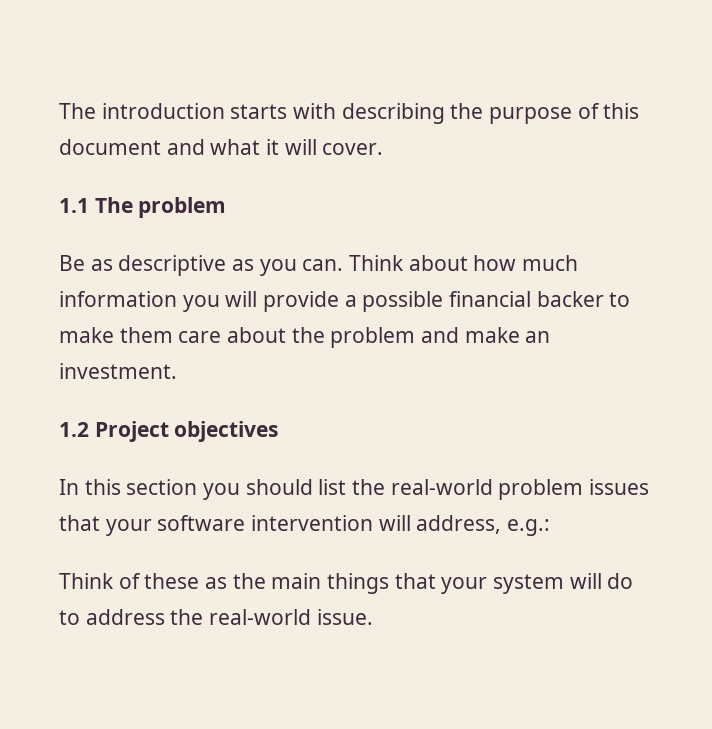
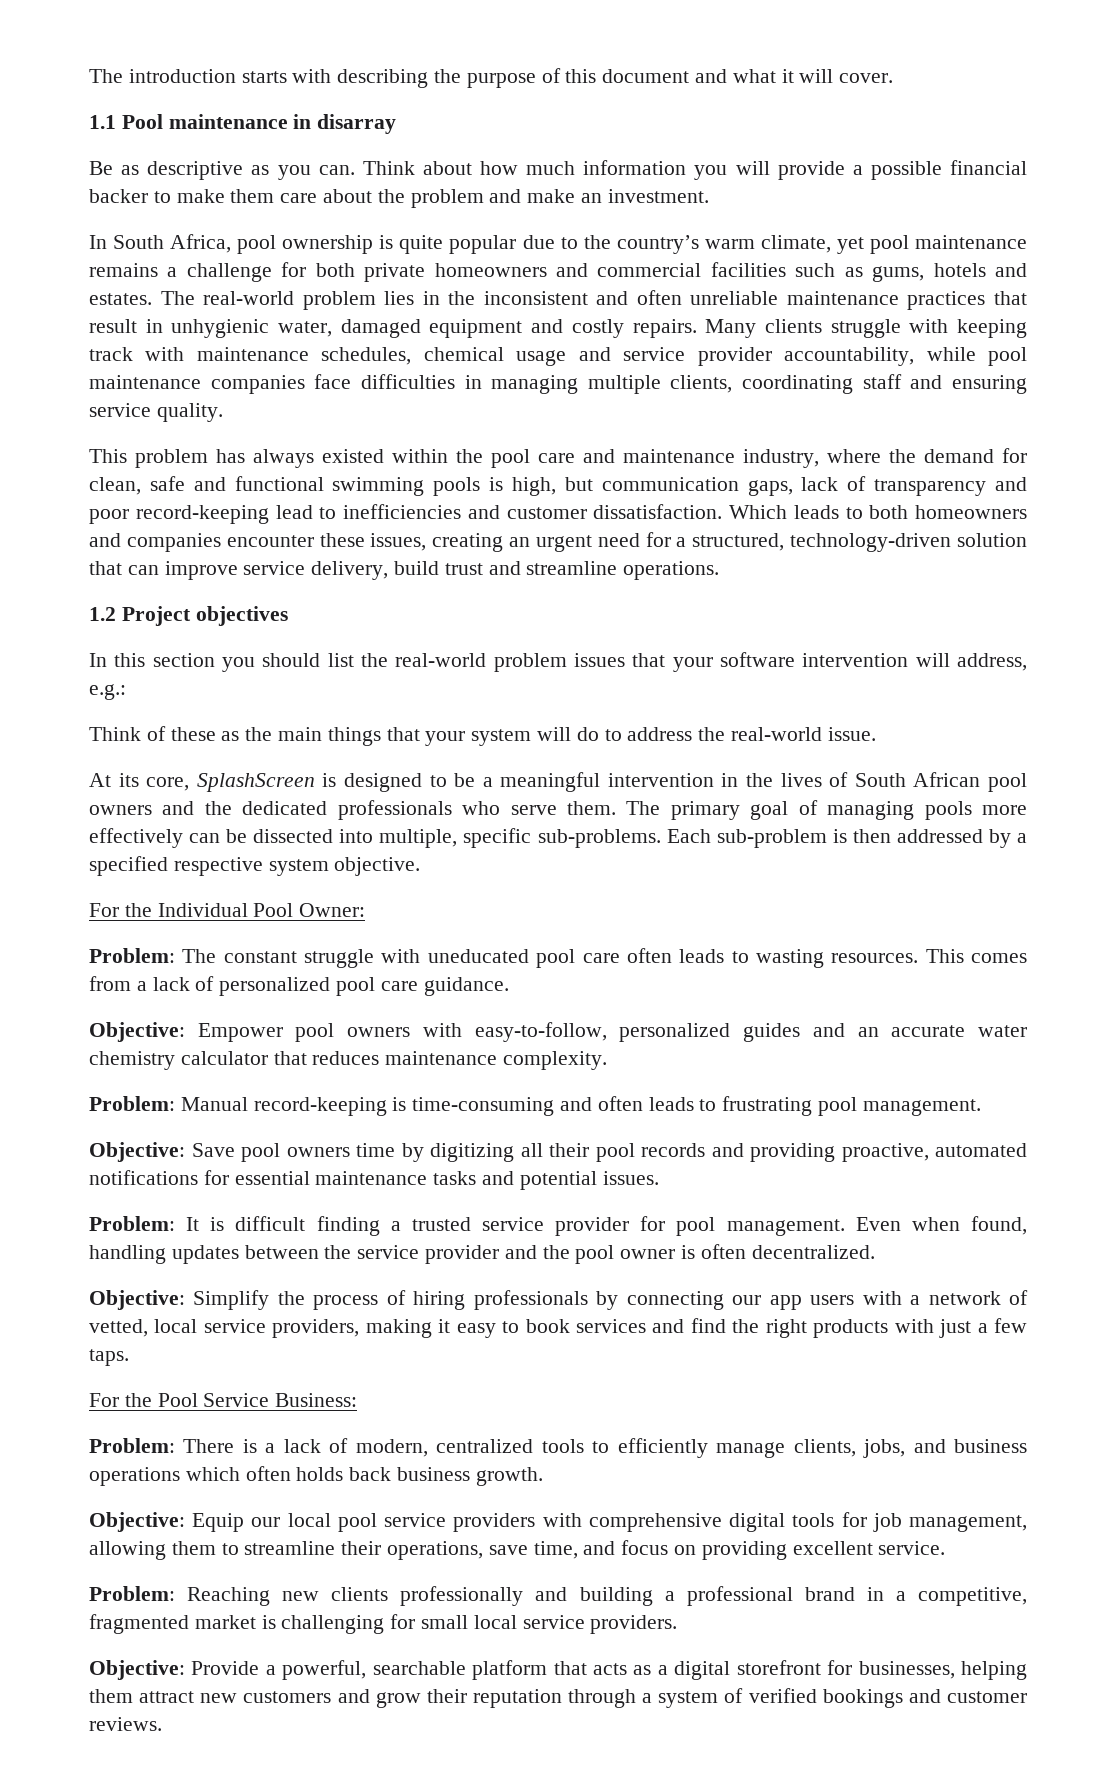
[94,197,227,218] The problem -> [121,114,397,134] Pool maintenance in disarray
(177, 371) none -> [89,234,1027,254] [89,262,1028,282] [89,290,1027,310] [89,319,1028,338] [89,347,1028,366] [89,374,1027,394] [89,403,223,422] [89,448,1027,468] [89,476,1027,496] [89,504,1027,524] [89,532,1027,552] [89,561,720,580] // In South Africa, pool ownership is quite popular due to the country’s warm climate, yet pool maintenance remains a challenge for both private homeowners and commercial facilities such as gums, hotels and estates. The real-world problem lies in the inconsistent and often unreliable maintenance practices that result in unhygienic water, damaged equipment and costly repairs. Many clients struggle with keeping track with maintenance schedules, chemical usage and service provider accountability, while pool maintenance companies face difficulties in managing multiple clients, coordinating staff and ensuring service quality. // This problem has always existed within the pool care and maintenance industry, where the demand for clean, safe and functional swimming pools is high, but communication gaps, lack of transparency and poor record-keeping lead to inefficiencies and customer dissatisfaction. Which leads to both homeowners and companies encounter these issues, creating an urgent need for a structured, technology-driven solution that can improve service delivery, build trust and streamline operations.
(373, 617) none -> [89,772,1027,792] [89,800,1027,820] [89,828,1027,848] [89,856,421,876] [89,903,366,917] [89,948,1027,968] [89,976,509,996] [89,1022,1028,1042] [89,1051,608,1070] [89,1096,981,1116] [89,1142,1027,1162] [89,1170,659,1190] [89,1216,1027,1236] [89,1244,875,1264] [89,1290,1028,1310] [89,1318,1028,1338] [89,1349,129,1366] [89,1393,358,1407] [89,1438,1027,1458] [89,1466,543,1486] [89,1512,1028,1532] [89,1540,946,1560] [89,1586,1027,1606] [89,1614,678,1634] [89,1660,1027,1680] [89,1688,1027,1708] [89,1717,162,1731] // At its core, SplashScreen is designed to be a meaningful intervention in the lives of South African pool owners and the dedicated professionals who serve them. The primary goal of managing pools more effectively can be dissected into multiple, specific sub-problems. Each sub-problem is then addressed by a specified respective system objective. // For the Individual Pool Owner: // Problem: The constant struggle with uneducated pool care often leads to wasting resources. This comes from a lack of personalized pool care guidance. // Objective: Empower pool owners with easy-to-follow, personalized guides and an accurate water chemistry calculator that reduces maintenance complexity. // Problem: Manual record-keeping is time-consuming and often leads to frustrating pool management. // Objective: Save pool owners time by digitizing all their pool records and providing proactive, automated notifications for essential maintenance tasks and potential issues. // Problem: It is difficult finding a trusted service provider for pool management. Even when found, handling updates between the service provider and the pool owner is often decentralized. // Objective: Simplify the process of hiring professionals by connecting our app users with a network of vetted, local service providers, making it easy to book services and find the right products with just a few taps. // For the Pool Service Business: // Problem: There is a lack of modern, centralized tools to efficiently manage clients, jobs, and business operations which often holds back business growth. // Objective: Equip our local pool service providers with comprehensive digital tools for job management, allowing them to streamline their operations, save time, and focus on providing excellent service. // Problem: Reaching new clients professionally and building a professional brand in a competitive, fragmented market is challenging for small local service providers. // Objective: Provide a powerful, searchable platform that acts as a digital storefront for businesses, helping them attract new customers and grow their reputation through a system of verified bookings and customer reviews.

